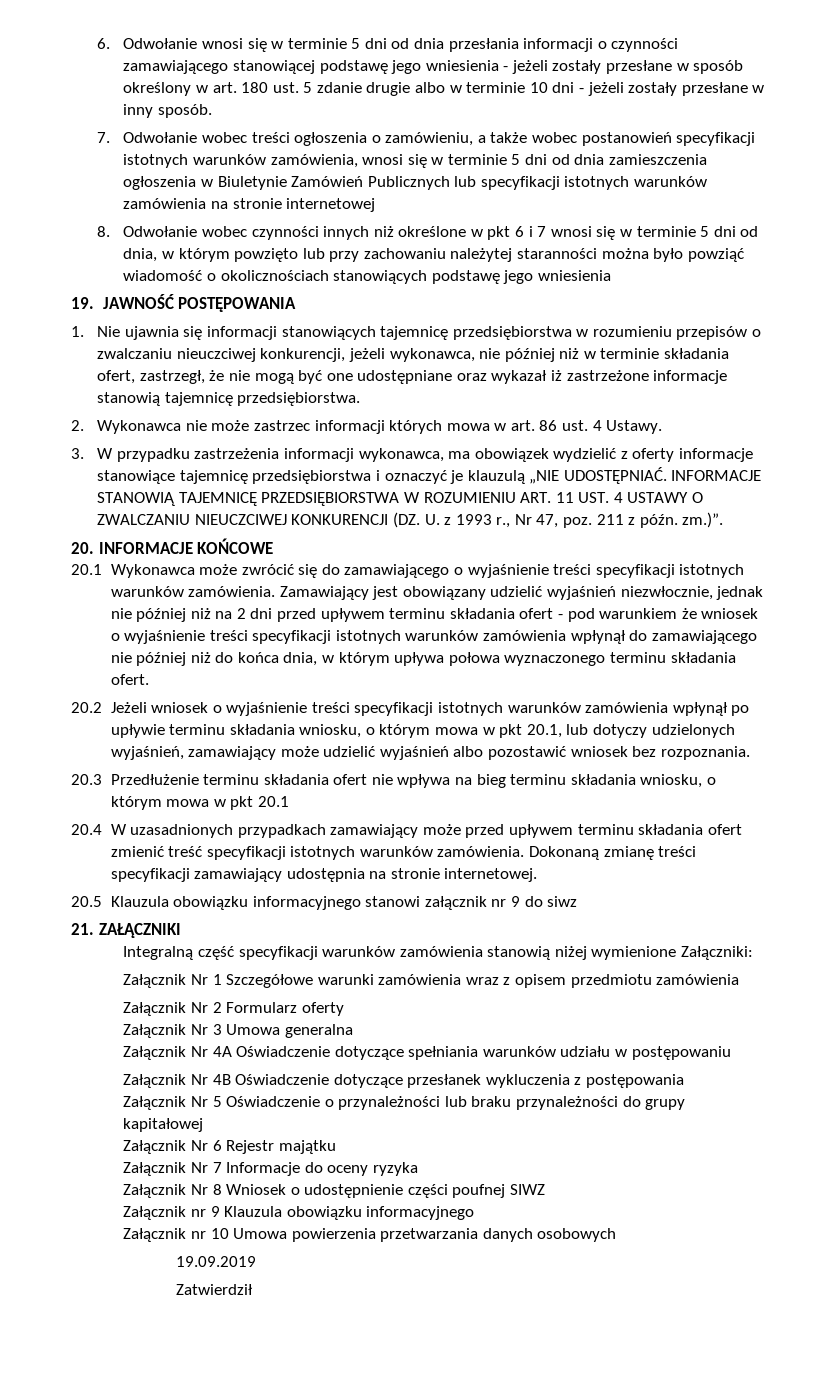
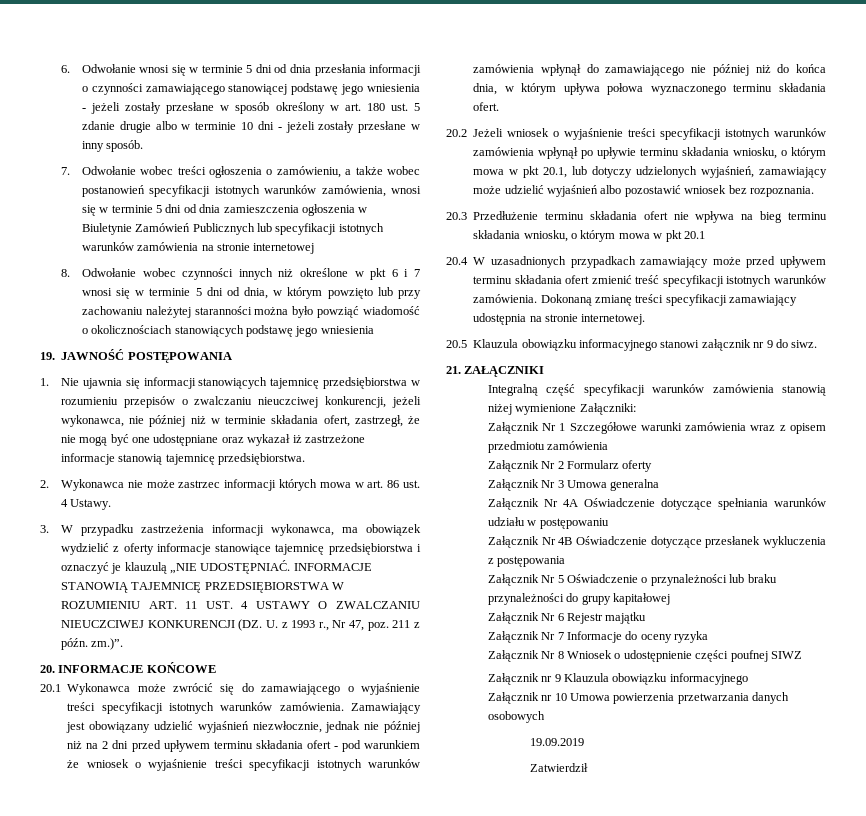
[547,896,578,907] siwz -> [791,340,818,348] siwz.

